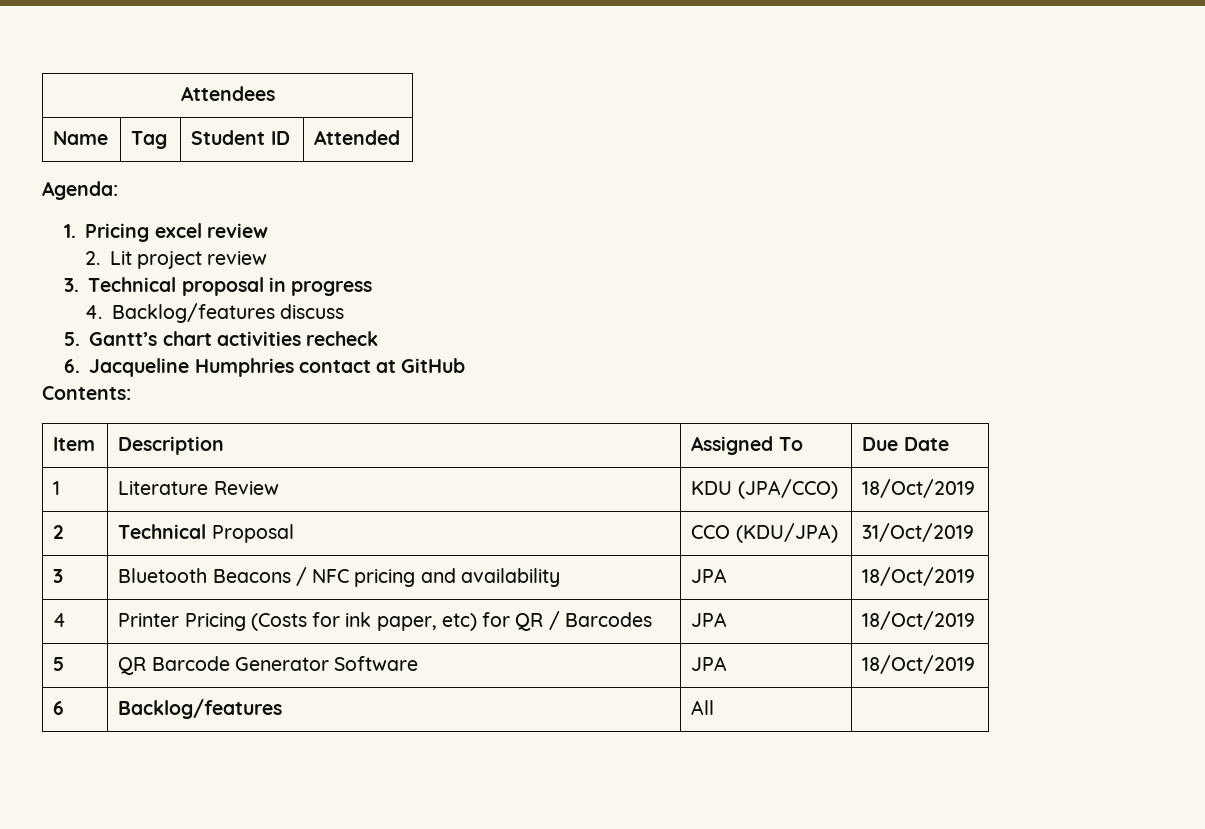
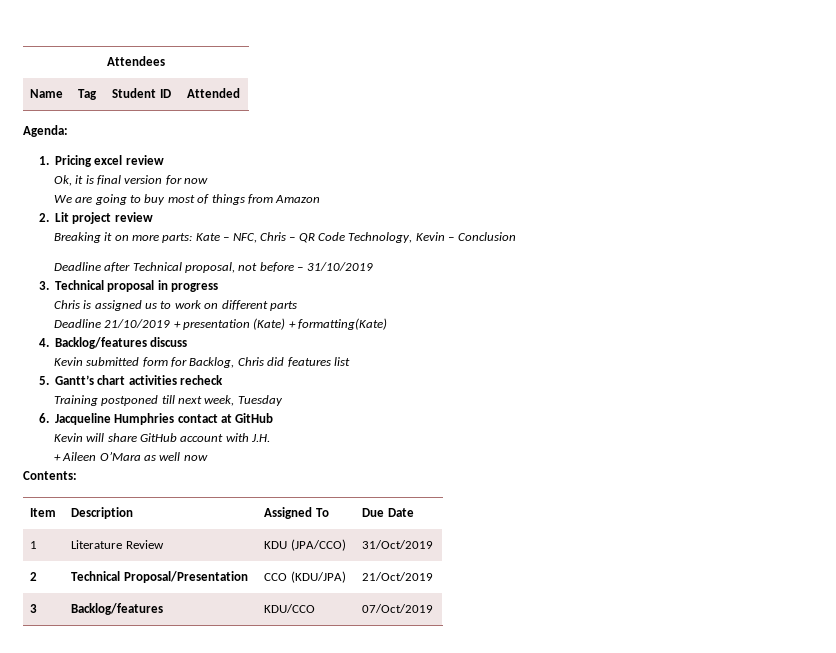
[85,251,268,269] 2. Lit project review -> [53,175,209,186] [53,194,321,205] [38,212,153,224] [53,232,516,243] [53,262,373,273] Ok, it is final version for now // We are going to buy most of things from Amazon // 2. Lit project review // Breaking it on more parts: Kate – NFC, Chris – QR Code Technology, Kevin – Conclusion // Deadline after Technical proposal, not before – 31/10/2019
[85,303,345,323] 4. Backlog/features discuss -> [53,300,297,311] [53,318,388,330] [38,337,188,349] [53,357,350,368] Chris is assigned us to work on different parts // Deadline 21/10/2019 + presentation (Kate) + formatting(Kate) // 4. Backlog/features discuss // Kevin submitted form for Backlog, Chris did features list
(379, 338) none -> [53,395,283,406] // Training postponed till next week, Tuesday
(466, 365) none -> [53,433,271,442] [53,451,208,461] // Kevin will share GitHub account with J.H. // + Aileen O’Mara as well now
[862,479,976,498] 18/Oct/2019 -> [362,540,434,549] 31/Oct/2019
[211,524,294,543] Proposal -> [123,571,248,583] Proposal/Presentation
[862,523,975,542] 31/Oct/2019 -> [362,572,434,581] 21/Oct/2019
[118,567,560,587] [691,568,728,583] [862,567,976,586] [53,613,67,627] [118,611,652,631] [691,612,728,627] [862,611,976,630] [53,657,65,671] [118,656,419,675] [691,656,728,671] [862,655,976,674] [53,701,65,715] | Bluetooth Beacons / NFC pricing and availability | JPA | 18/Oct/2019 // 4 | Printer Pricing (Costs for ink paper, etc) for QR / Barcodes | JPA | 18/Oct/2019 // 5 | QR Barcode Generator Software | JPA | 18/Oct/2019 // 6 -> (38, 608) none
[691,700,715,715] All | -> [264,604,316,613] [362,604,434,613] KDU/CCO | 07/Oct/2019

